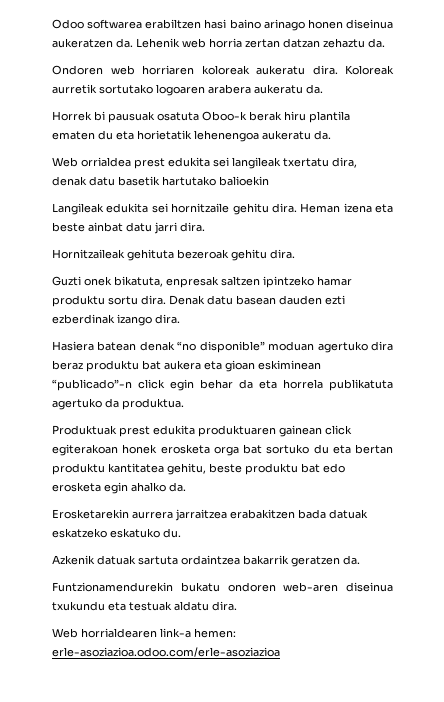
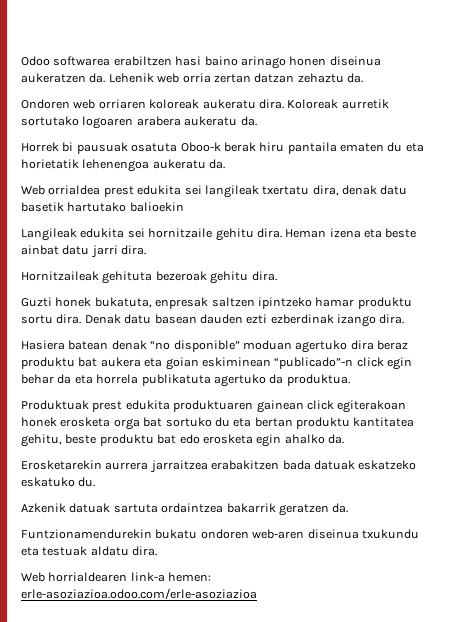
[209,38,242,48] horria -> [182,73,211,83] orria
[142,65,194,75] horriaren -> [98,99,146,109] orriaren
[309,111,350,123] plantila -> [287,142,337,154] pantaila
[84,276,163,287] onek bikatuta, -> [55,297,152,308] honek bukatuta,
[225,360,255,372] gioan -> [165,357,199,370] goian

